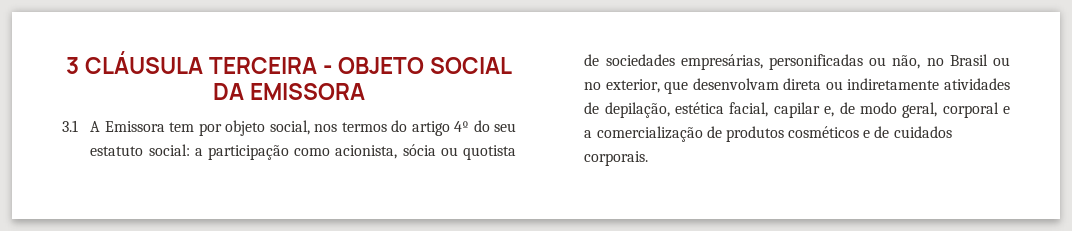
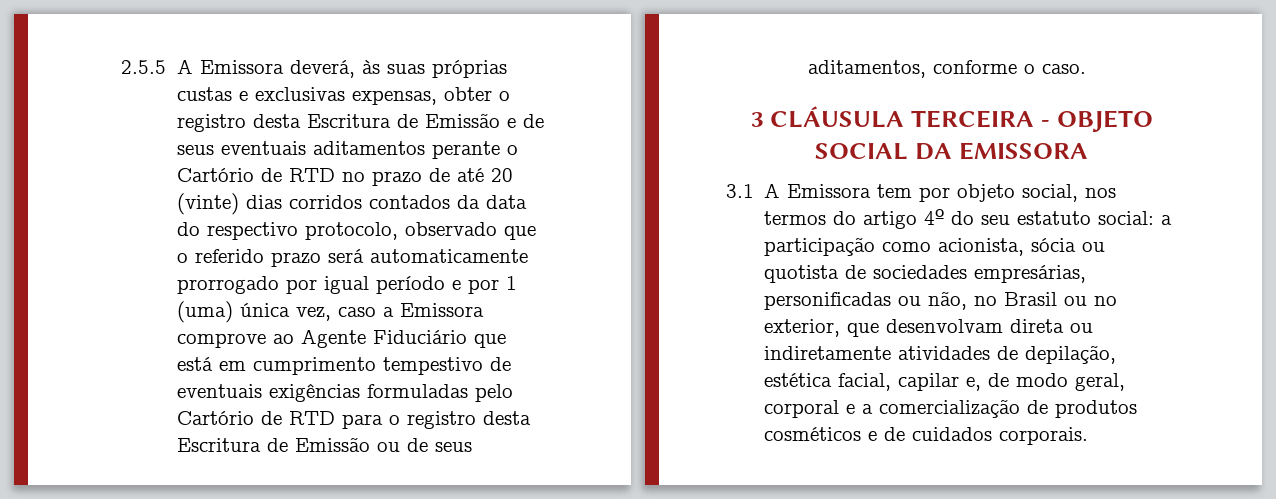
(65, 65) none -> [121,59,507,78] [176,87,510,105] [176,113,544,132] [176,141,518,159] [176,168,513,186] [176,193,527,215] [176,222,536,240] [176,249,528,267] [176,276,517,294] [176,301,484,323] [176,329,506,348] [176,357,511,375] [176,383,513,402] [176,411,531,429] [176,437,472,452] [807,60,1086,78] 2.5.5 A Emissora deverá, às suas próprias custas e exclusivas expensas, obter o registro desta Escritura de Emissão e de seus eventuais aditamentos perante o Cartório de RTD no prazo de até 20 (vinte) dias corridos contados da data do respectivo protocolo, observado que o referido prazo será automaticamente prorrogado por igual período e por 1 (uma) única vez, caso a Emissora comprove ao Agente Fiduciário que está em cumprimento tempestivo de eventuais exigências formuladas pelo Cartório de RTD para o registro desta Escritura de Emissão ou de seus aditamentos, conforme o caso. //

